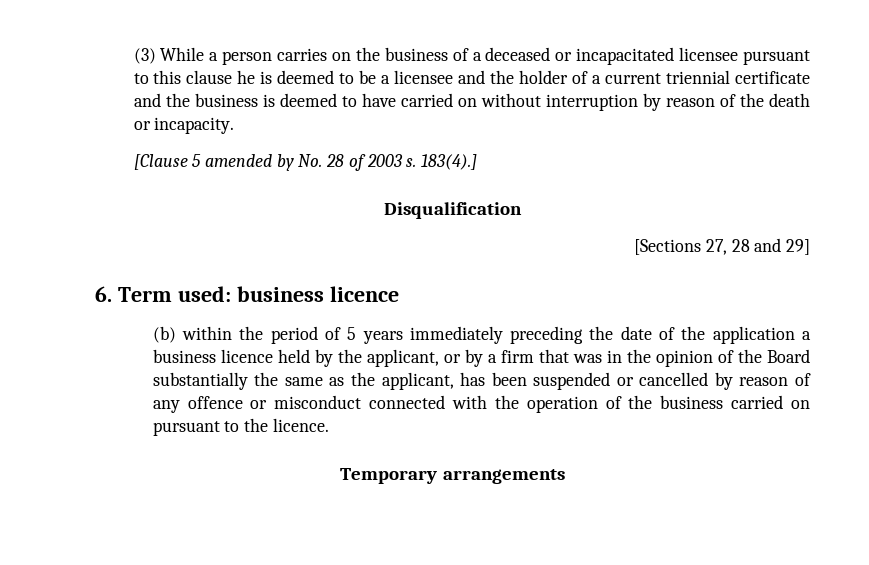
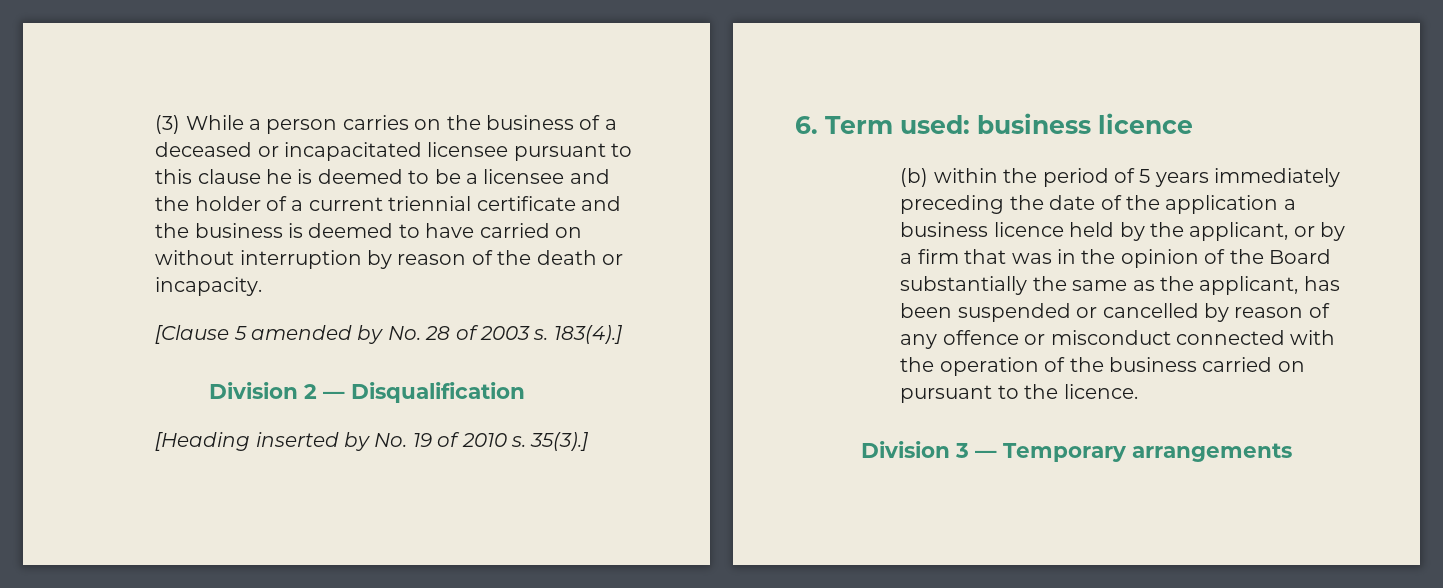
[384,202,522,219] [634,238,811,255] Disqualification // [Sections 27, 28 and 29] -> [208,382,525,403] [155,432,590,451] Division 2 — Disqualification // [Heading inserted by No. 19 of 2010 s. 35(3).]
(329, 425) none -> [861,441,997,458] Division 3 —

